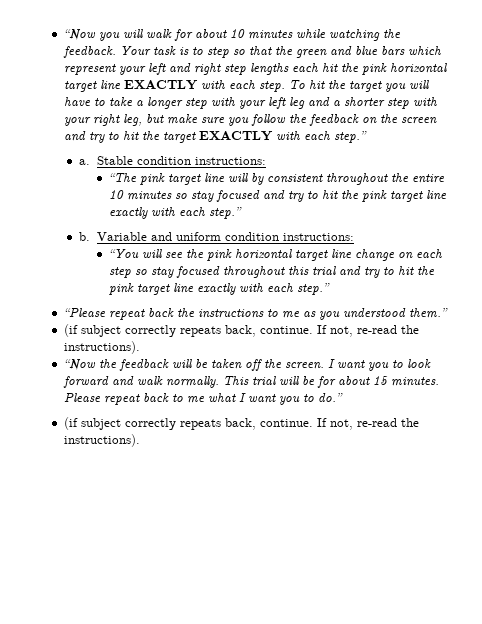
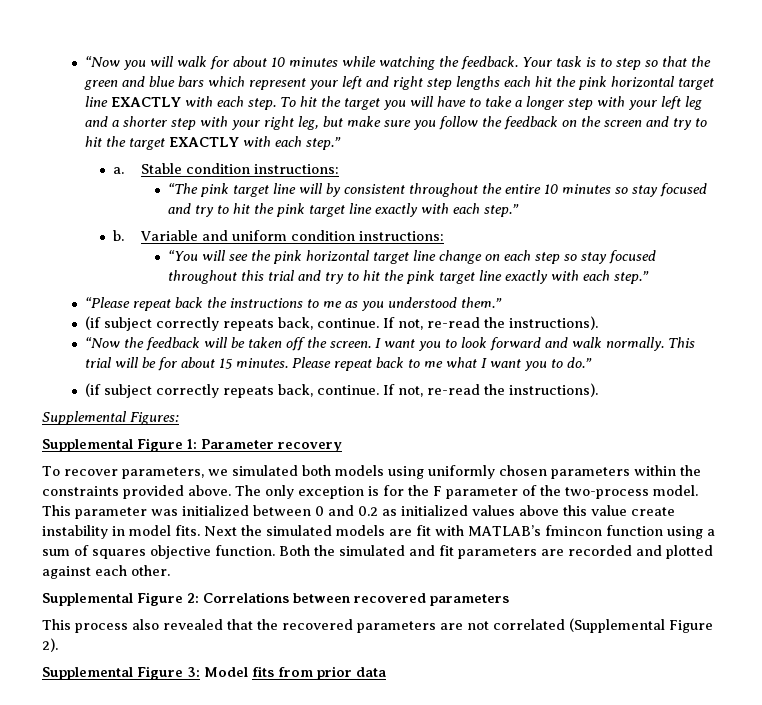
(141, 440) none -> [42,411,179,425] [42,438,342,452] [42,465,701,479] [42,485,698,499] [42,505,675,519] [42,525,715,539] [42,545,713,559] [42,565,170,579] [42,592,509,606] [42,618,713,633] [42,638,58,652] [42,666,386,680] // Supplemental Figures: // Supplemental Figure 1: Parameter recovery // To recover parameters, we simulated both models using uniformly chosen parameters within the constraints provided above. The only exception is for the F parameter of the two-process model. This parameter was initialized between 0 and 0.2 as initialized values above this value create instability in model fits. Next the simulated models are fit with MATLAB’s fmincon function using a sum of squares objective function. Both the simulated and fit parameters are recorded and plotted against each other. // Supplemental Figure 2: Correlations between recovered parameters // This process also revealed that the recovered parameters are not correlated (Supplemental Figure 2). // Supplemental Figure 3: Model fits from prior data

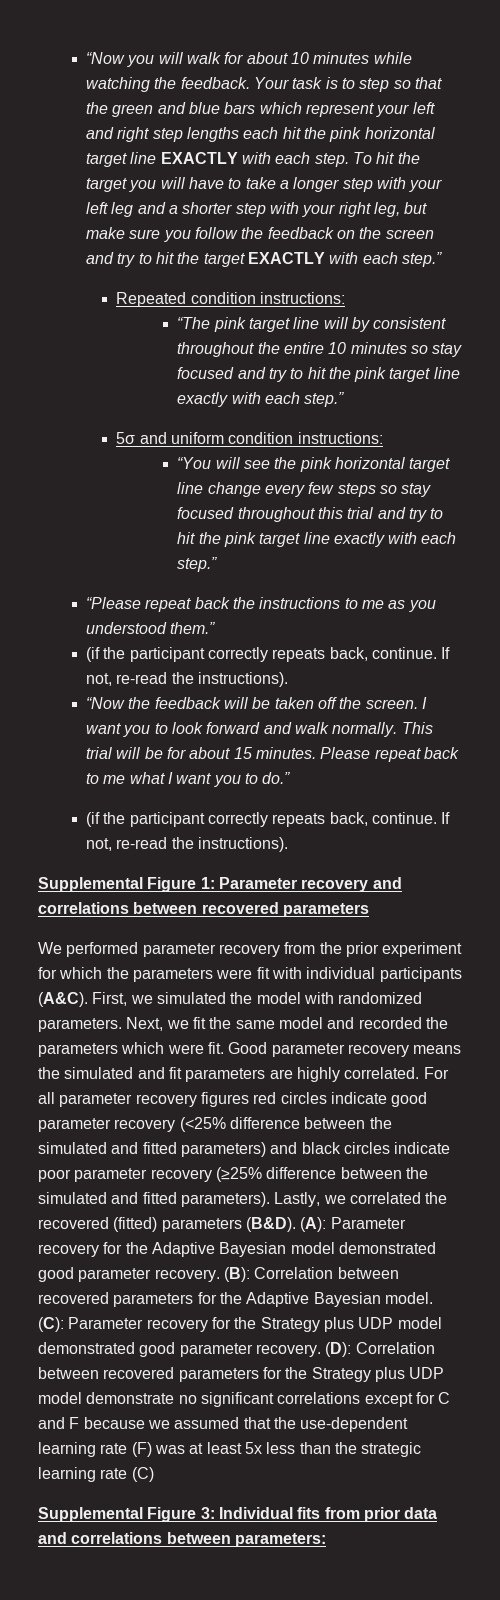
[113,163,182,174] a. Stable -> [116,292,187,307] Repeated
[113,230,198,241] b. Variable -> [116,432,136,444] 5σ
[485,250,561,264] on each step -> [264,482,376,497] every few steps
[104,317,153,331] subject -> [103,647,205,662] the participant
[104,383,599,398] [42,411,179,425] subject correctly repeats back, continue. If not, re-read the instructions). // Supplemental Figures: -> [103,812,451,827] [86,837,288,852] the participant correctly repeats back, continue. If not, re-read the instructions).
[42,465,701,479] [42,485,698,499] [42,505,675,519] [42,525,715,539] [42,545,310,559] // To recover parameters, we simulated both models using uniformly chosen parameters within the constraints provided above. The only exception is for the F parameter of the two-process model. This parameter was initialized between 0 and 0.2 as initialized values above this value create instability in model fits. Next the simulated models are fit with MATLAB’s fmincon function using a sum of squares objective function. Both -> [372,877,402,889] [38,902,369,917] [38,942,463,957] [38,967,462,982] [38,992,423,1007] [38,1017,448,1032] [38,1042,462,1057] and correlations between recovered parameters // We performed parameter recovery from the prior experiment for which the parameters were fit with individual participants (A&C). First, we simulated the model with randomized parameters. Next, we fit the same model and recorded the parameters which were fit. Good parameter recovery means
[568,545,713,559] [42,565,170,579] [42,592,509,606] [42,618,713,633] [42,638,58,652] recorded and plotted against each other. // Supplemental Figure 2: Correlations between recovered parameters // This process also revealed that the recovered parameters are not correlated (Supplemental Figure 2). -> [296,1067,449,1082] [38,1092,428,1107] [38,1117,392,1132] [38,1142,451,1157] [38,1167,428,1182] [38,1192,448,1207] [38,1217,406,1232] [38,1242,436,1257] [38,1267,399,1282] [38,1292,433,1307] [38,1317,442,1332] [38,1342,435,1357] [38,1367,445,1382] [38,1392,451,1407] [38,1417,409,1432] [38,1442,422,1457] [38,1467,154,1482] highly correlated. For all parameter recovery figures red circles indicate good parameter recovery (<25% difference between the simulated and fitted parameters) and black circles indicate poor parameter recovery (≥25% difference between the simulated and fitted parameters). Lastly, we correlated the recovered (fitted) parameters (B&D). (A): Parameter recovery for the Adaptive Bayesian model demonstrated good parameter recovery. (B): Correlation between recovered parameters for the Adaptive Bayesian model. (C): Parameter recovery for the Strategy plus UDP model demonstrated good parameter recovery. (D): Correlation between recovered parameters for the Strategy plus UDP model demonstrate no significant correlations except for C and F because we assumed that the use-dependent learning rate (F) was at least 5x less than the strategic learning rate (C)
[204,667,248,677] Model -> [218,1507,293,1519] Individual
(386, 672) none -> [38,1532,326,1547] and correlations between parameters:

